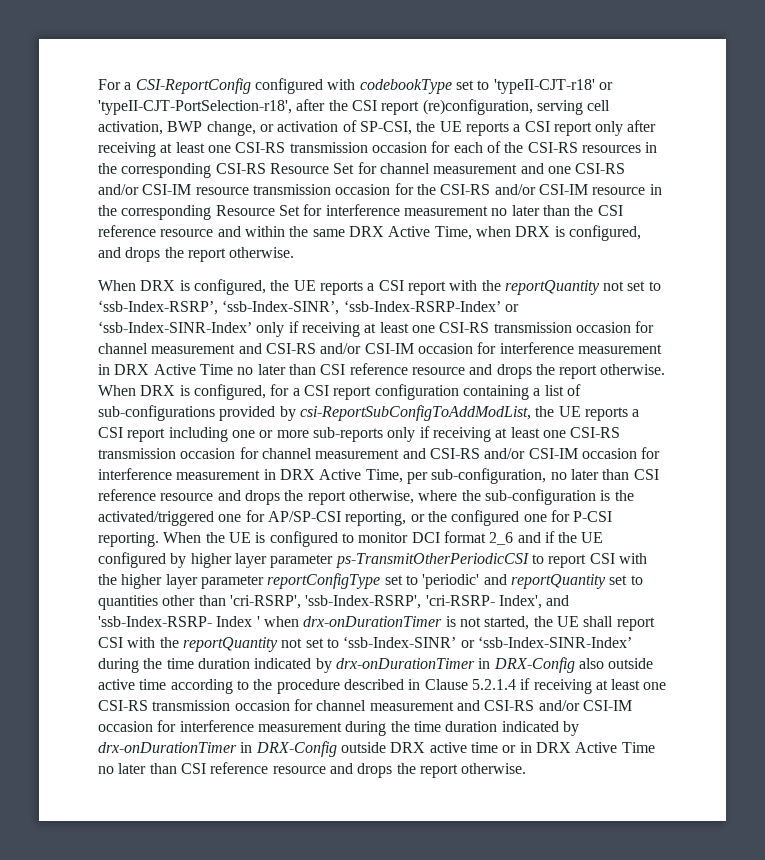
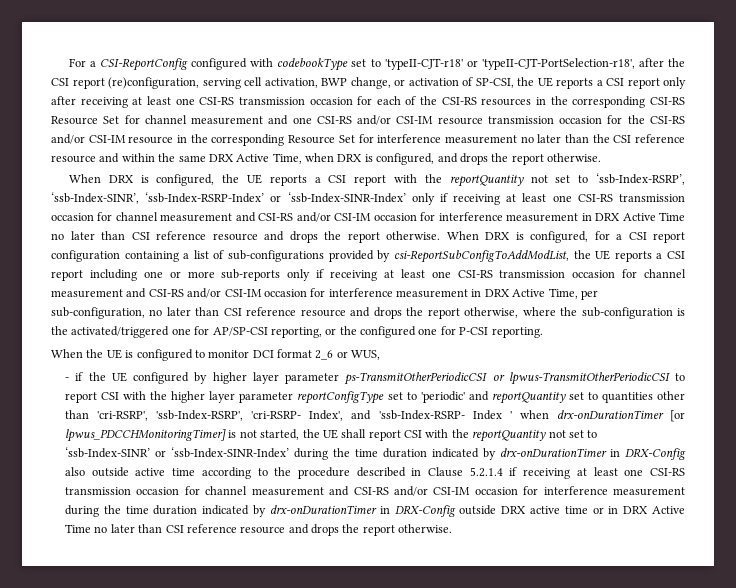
(159, 539) none -> (543, 332) //
[517,532,541,543] and -> [336,350,381,360] [65,377,70,381] or WUS, // -
(529, 560) none -> [492,372,670,385] or lpwus-TransmitOtherPeriodicCSI
(443, 621) none -> [670,410,686,422] [65,429,227,442] [or lpwus_PDCCHMonitoringTimer]

